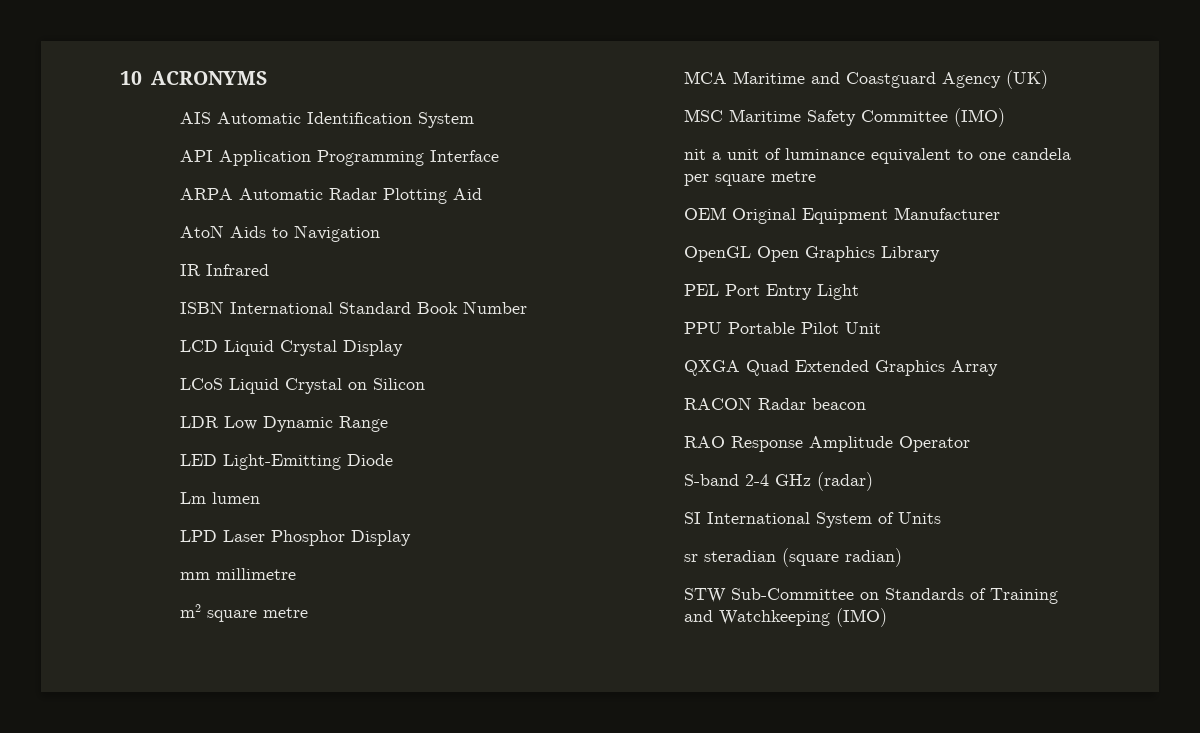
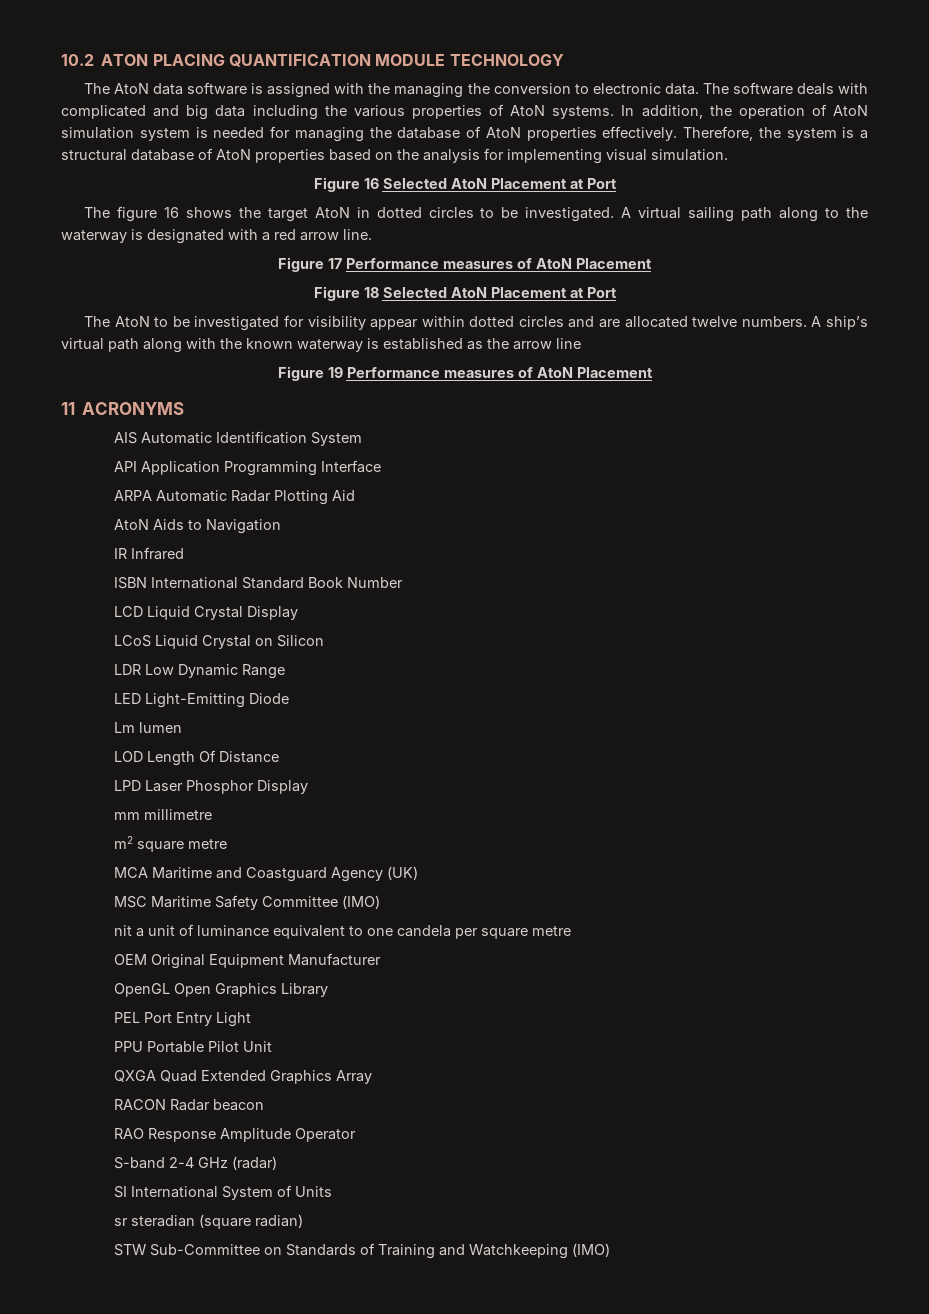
[120,71,142,85] 10 -> [61,54,564,67] [83,82,868,98] [61,104,868,120] [61,126,868,142] [61,148,728,164] [313,177,617,192] [83,206,869,222] [61,229,372,244] [278,257,652,272] [313,286,617,301] [83,315,868,331] [61,338,581,353] [277,366,653,381] [61,402,75,415] 10.2 ATON PLACING QUANTIFICATION MODULE TECHNOLOGY // The AtoN data software is assigned with the managing the conversion to electronic data. The software deals with complicated and big data including the various properties of AtoN systems. In addition, the operation of AtoN simulation system is needed for managing the database of AtoN properties effectively. Therefore, the system is a structural database of AtoN properties based on the analysis for implementing visual simulation. // Figure 16 Selected AtoN Placement at Port // The figure 16 shows the target AtoN in dotted circles to be investigated. A virtual sailing path along to the waterway is designated with a red arrow line. // Figure 17 Performance measures of AtoN Placement // Figure 18 Selected AtoN Placement at Port // The AtoN to be investigated for visibility appear within dotted circles and are allocated twelve numbers. A ship’s virtual path along with the known waterway is established as the arrow line // Figure 19 Performance measures of AtoN Placement // 11
(261, 498) none -> [113,750,279,766] // LOD Length Of Distance

